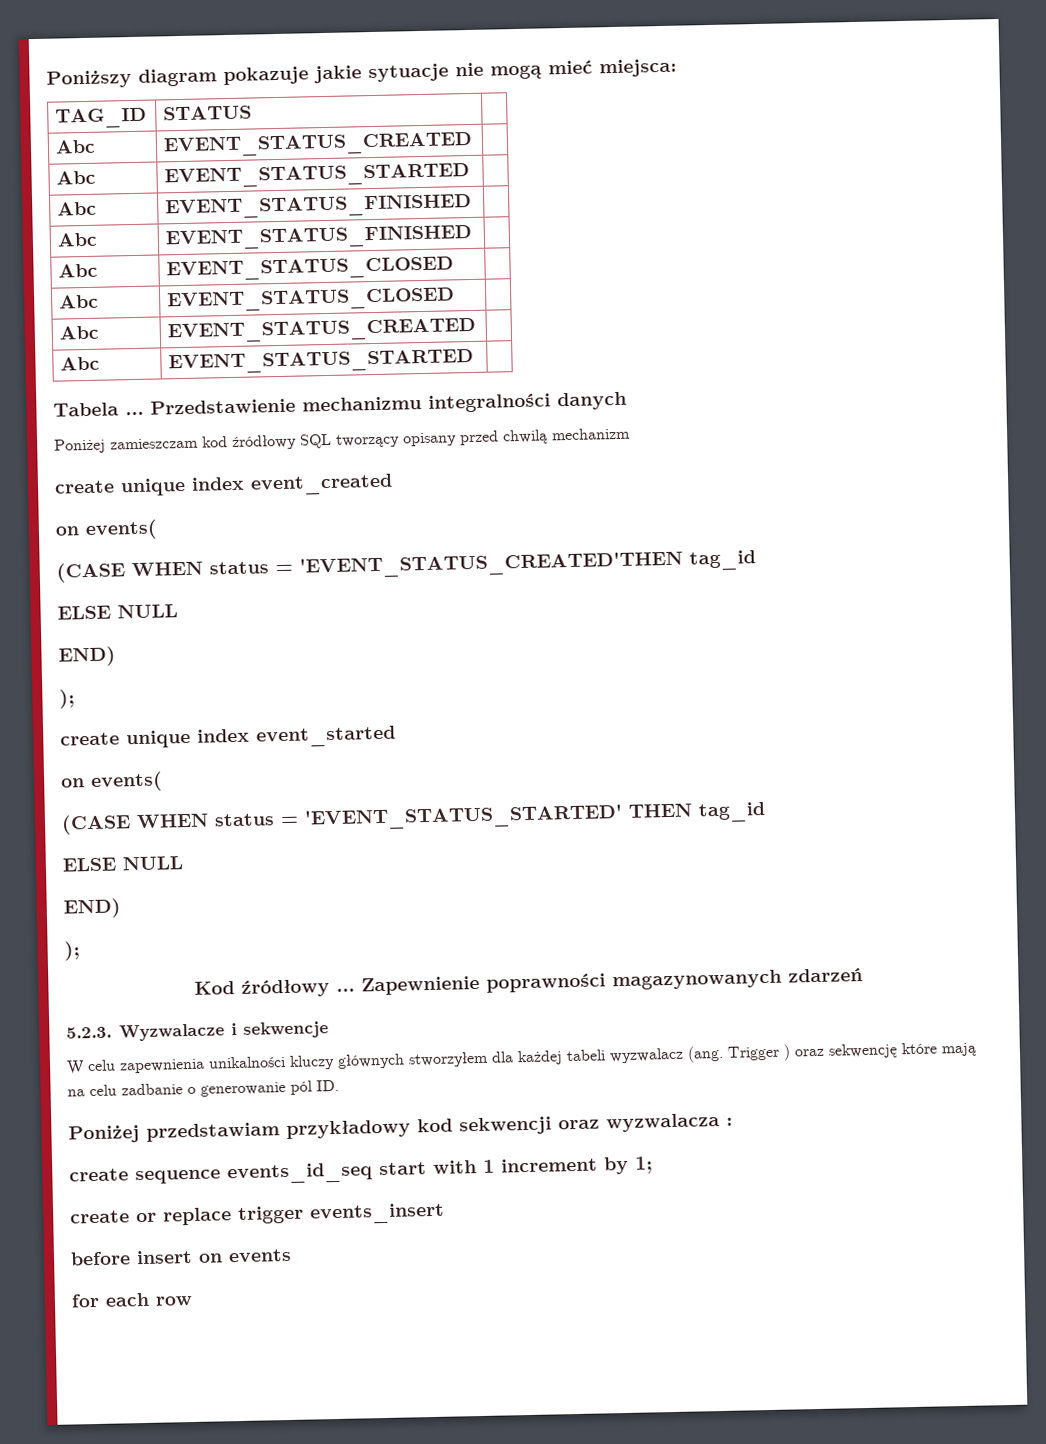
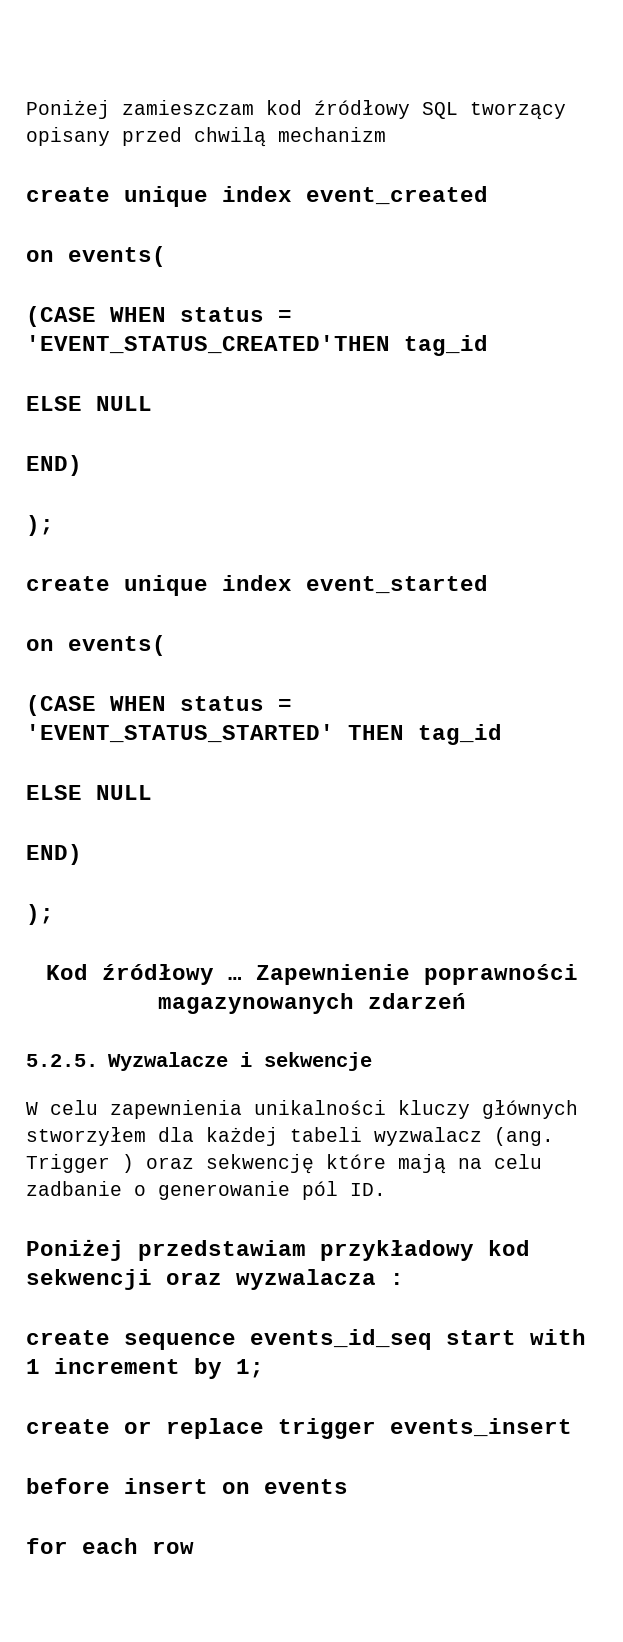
[46,58,677,89] [55,107,148,129] [163,105,253,121] [55,139,97,154] [163,131,474,158] [56,170,97,185] [164,162,471,189] [57,201,98,216] [165,193,473,220] [57,232,99,247] [165,224,474,251] [58,263,99,278] [166,256,455,282] [59,294,100,309] [167,287,456,313] [59,325,100,340] [167,317,477,344] [60,356,101,371] [168,348,475,375] [53,391,627,417] Poniższy diagram pokazuje jakie sytuacje nie mogą mieć miejsca: // TAG_ID | STATUS | // Abc | EVENT_STATUS_CREATED | // Abc | EVENT_STATUS_STARTED | // Abc | EVENT_STATUS_FINISHED | // Abc | EVENT_STATUS_FINISHED | // Abc | EVENT_STATUS_CLOSED | // Abc | EVENT_STATUS_CLOSED | // Abc | EVENT_STATUS_CREATED | // Abc | EVENT_STATUS_STARTED | // Tabela … Przedstawienie mechanizmu integralności danych // -> (26, 109) none
[66,1026,112,1039] 5.2.3. -> [26,1054,98,1067] 5.2.5.

